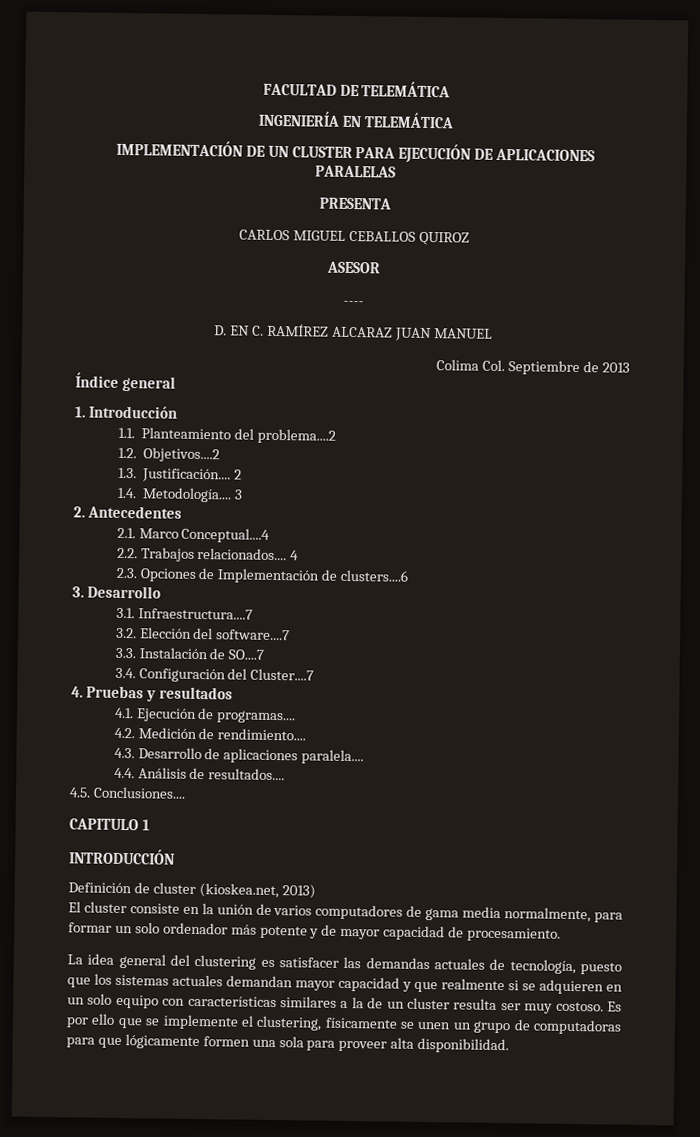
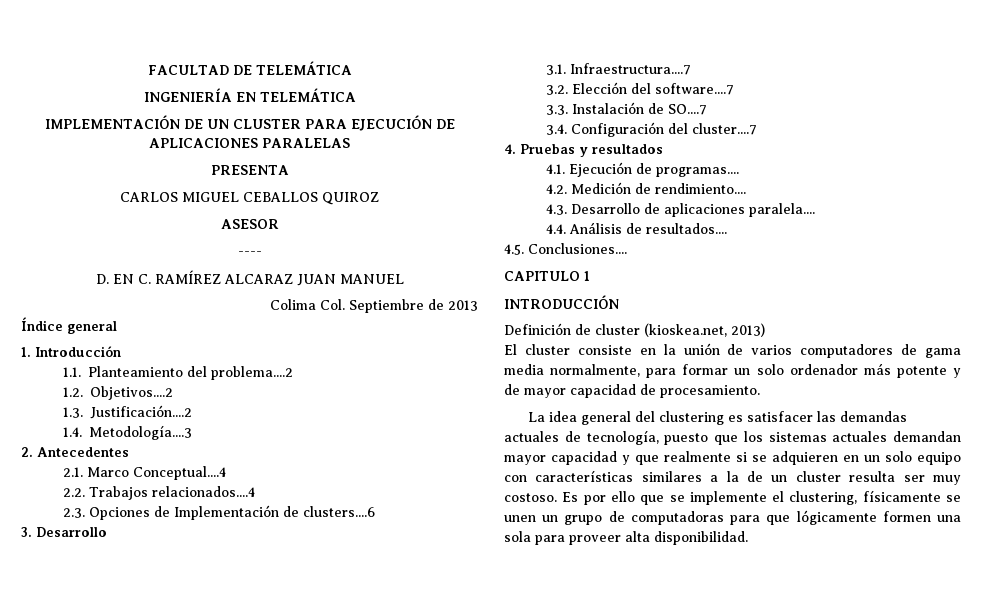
[141,468,242,483] Justificación.... 2 -> [89,405,192,419] Justificación....2
[141,487,243,503] Metodología.... 3 -> [88,425,192,440] Metodología....3
[197,547,300,561] relacionados.... 4 -> [151,486,255,497] relacionados....4
[250,668,315,681] Cluster....7 -> [691,123,757,135] cluster....7

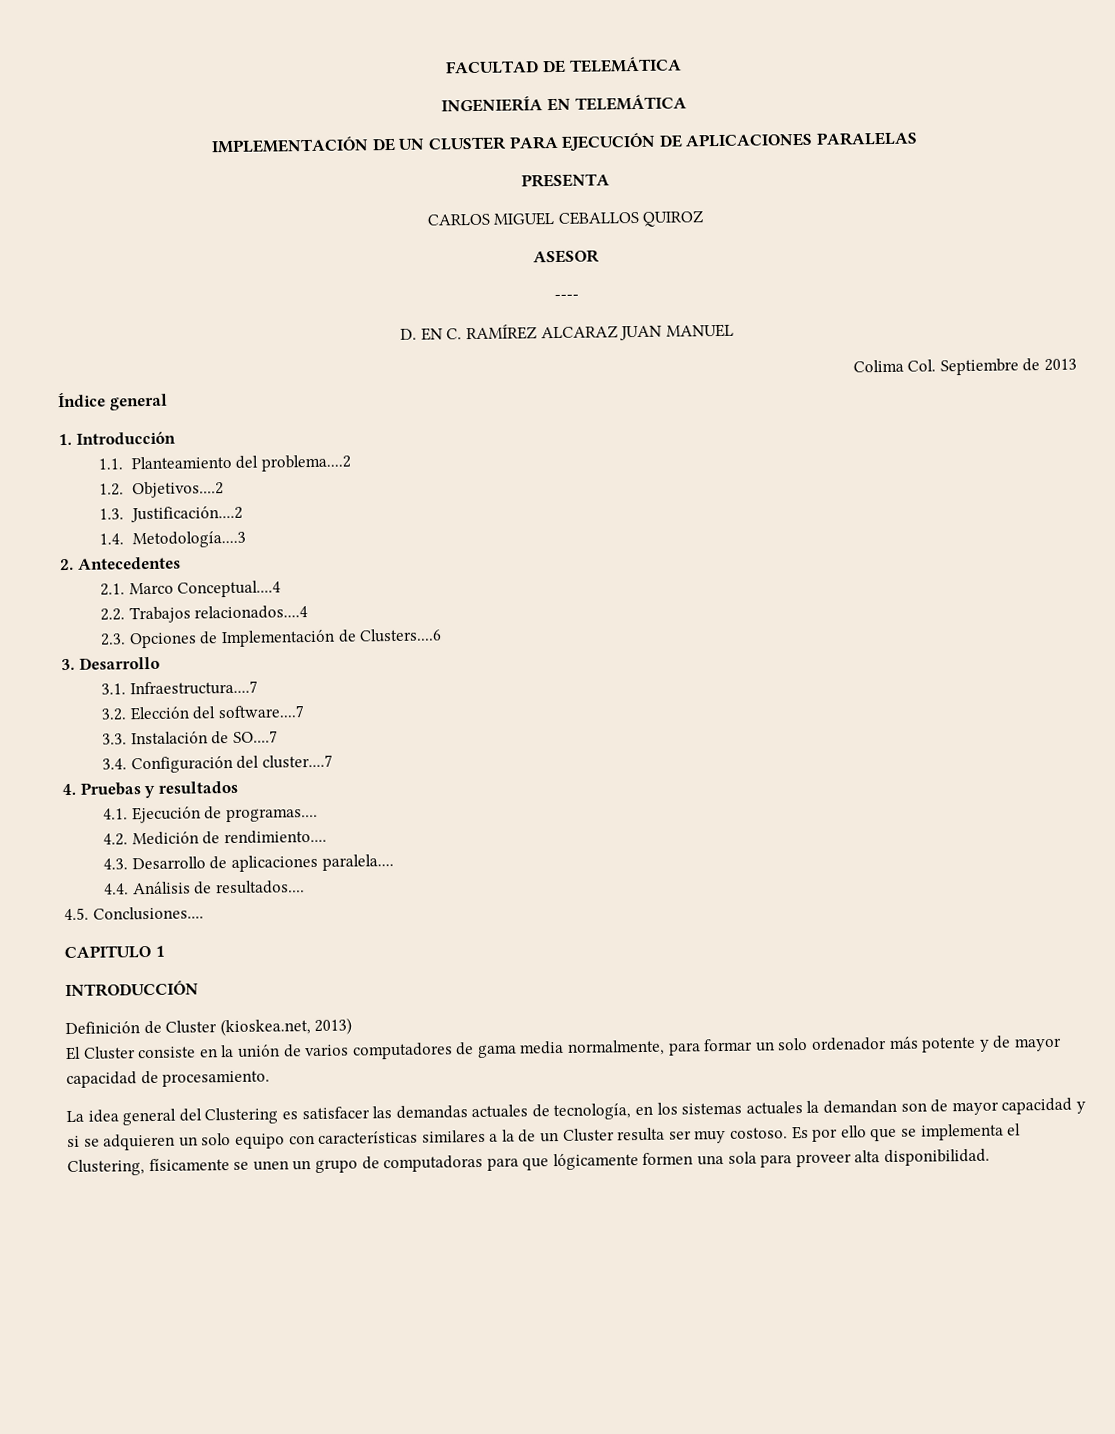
[302,506,375,517] clusters....6 -> [359,628,443,643] Clusters....6
[595,324,640,335] cluster -> [165,1020,218,1034] Cluster
[524,344,570,355] cluster -> [82,1046,136,1060] Cluster
[659,411,725,425] clustering -> [204,1107,279,1125] Clustering
[664,433,738,445] puesto que -> [635,1105,654,1116] en
[893,431,961,442] demandan -> [806,1099,949,1114] la demandan son de
[635,451,731,465] que realmente -> (1086, 1107) none
[843,455,859,462] en -> (176, 1142) none
[795,471,841,482] cluster -> [562,1128,615,1142] Cluster
[689,491,858,505] implemente el clustering, -> [920,1123,1022,1141] [67,1159,145,1177] implementa el Clustering,

